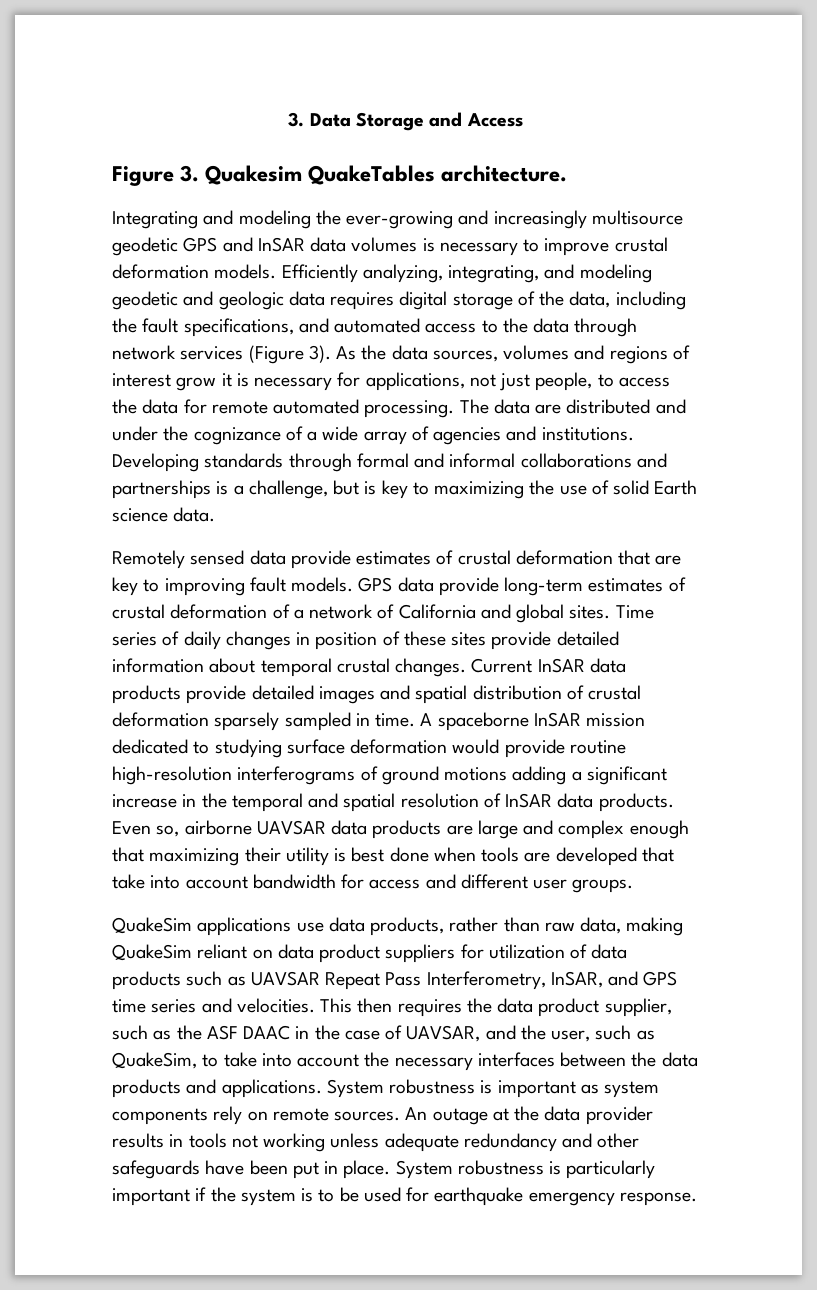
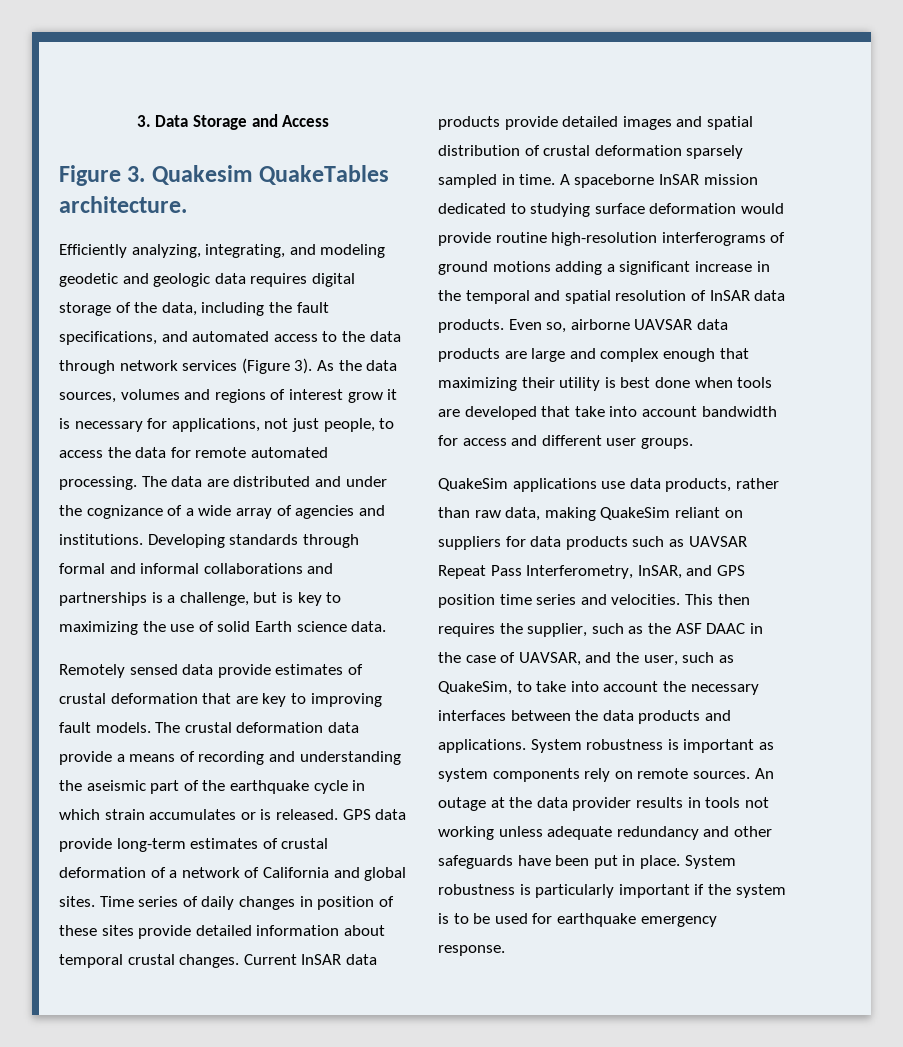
[112,210,683,229] [112,237,668,256] [112,264,277,279] Integrating and modeling the ever-growing and increasingly multisource geodetic GPS and InSAR data volumes is necessary to improve crustal deformation models. -> (187, 204) none
(354, 584) none -> [155,722,359,733] [59,751,401,765] [59,780,366,794] [59,809,338,820] The crustal deformation data provide a means of recording and understanding the aseismic part of the earthquake cycle in which strain accumulates or is released.
[277,944,588,963] data product suppliers for utilization of -> [438,536,526,550] suppliers for
(678, 978) none -> [438,594,495,608] position
[497,998,600,1017] data product -> (523, 628) none

